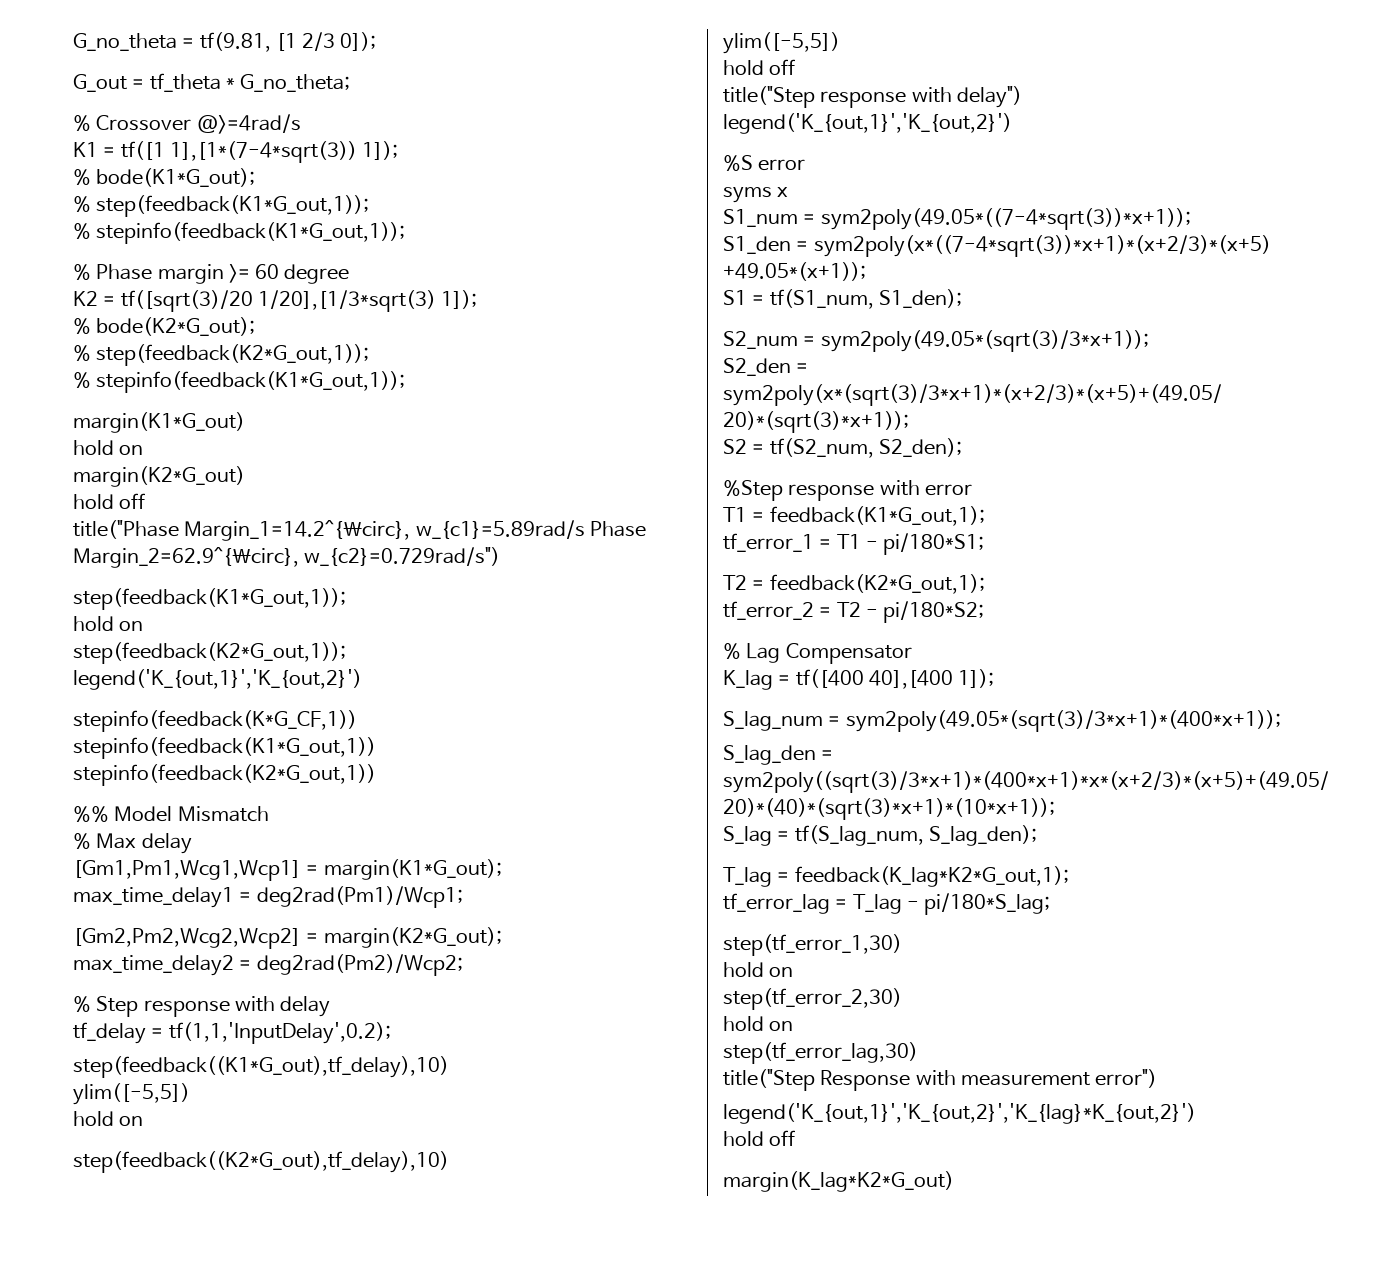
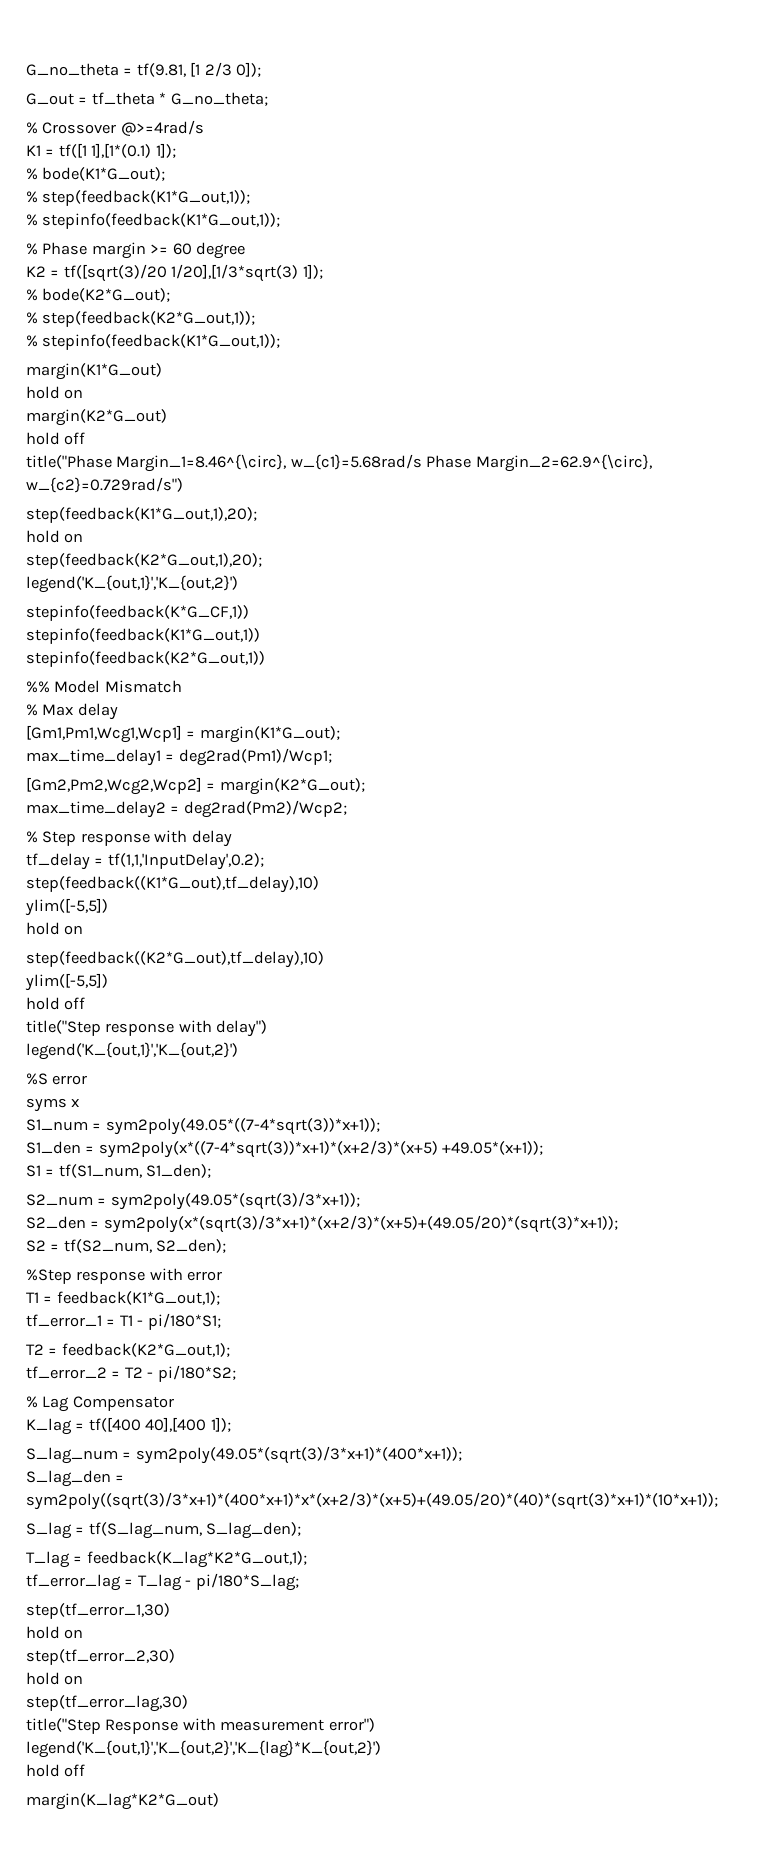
[169,141,357,163] 1],[1*(7-4*sqrt(3)) -> [91,143,152,158] 1],[1*(0.1)
[184,520,585,541] Margin_1=14.2^{\circ}, w_{c1}=5.89rad/s -> [116,454,422,472] Margin_1=8.46^{\circ}, w_{c1}=5.68rad/s
[73,588,346,610] [73,616,144,631] [73,642,346,664] step(feedback(K1*G_out,1)); // hold on // step(feedback(K2*G_out,1)); -> [26,507,257,523] [26,530,84,543] [26,553,262,569] step(feedback(K1*G_out,1),20); // hold on // step(feedback(K2*G_out,1),20);

